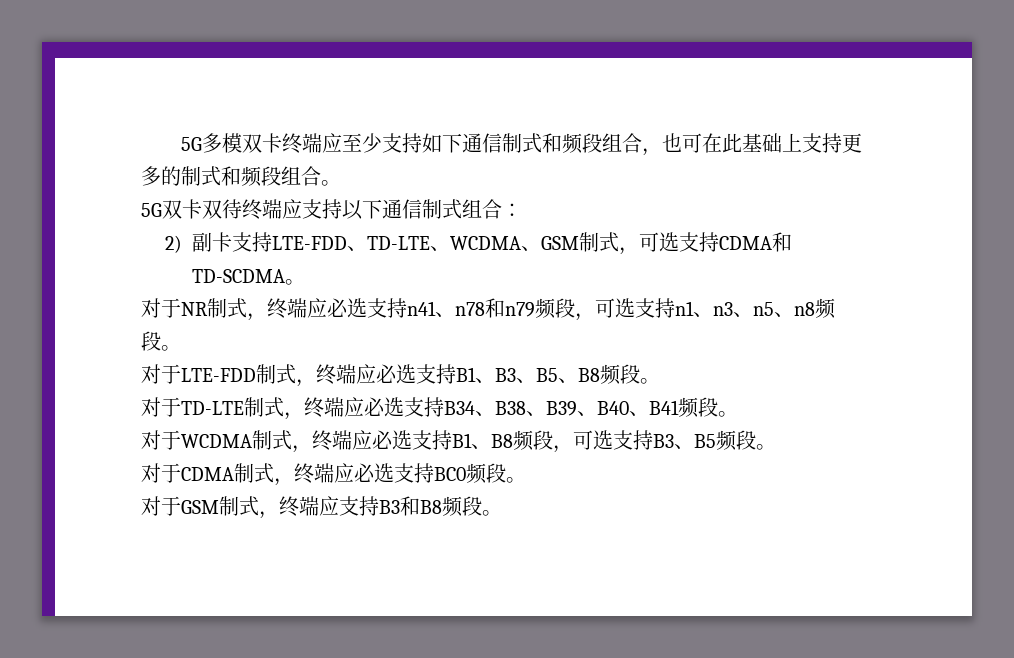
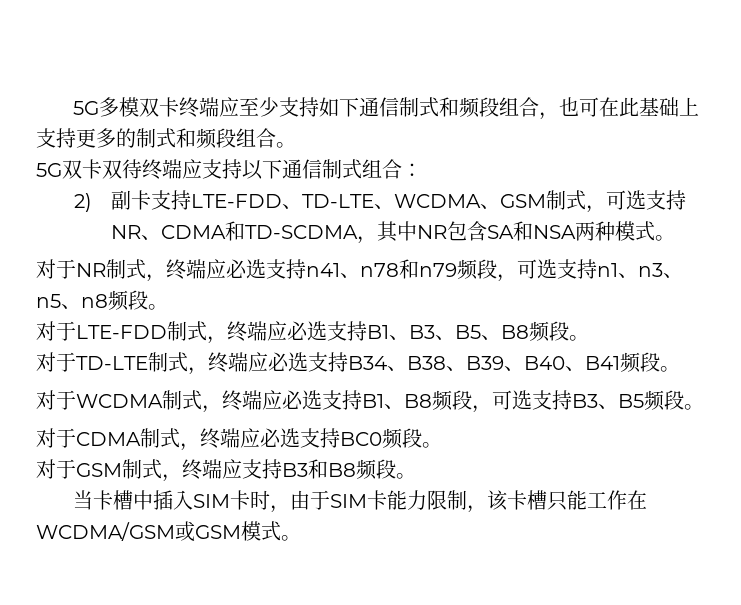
(719, 242) none -> [111,225,162,240] NR、
(285, 276) none -> [357,221,656,244] ，其中NR包含SA和NSA两种模式
(502, 513) none -> [73,490,648,513] [36,521,301,542] // 当卡槽中插入SIM卡时，由于SIM卡能力限制，该卡槽只能工作在WCDMA/GSM或GSM模式。

